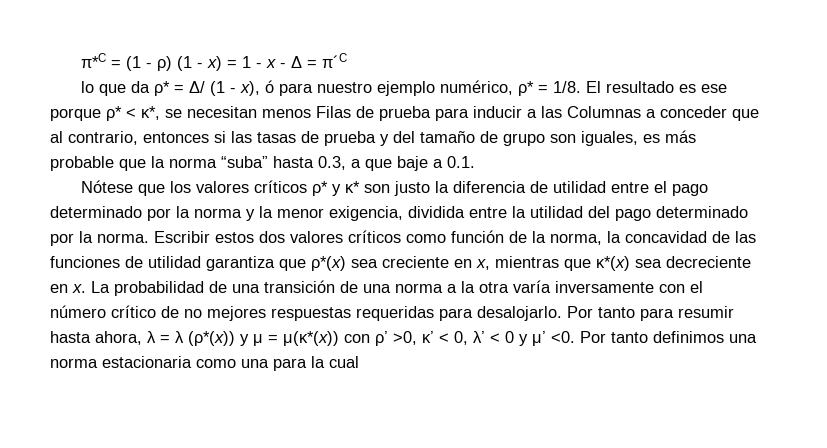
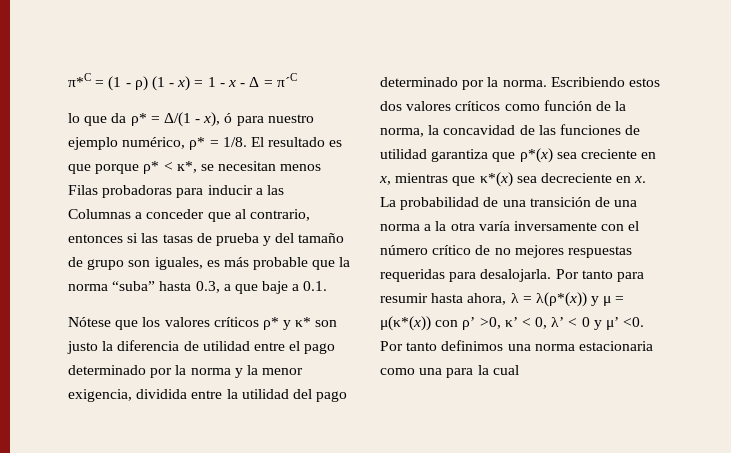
[188,81,225,96] Δ/ (1 -> [163,112,191,127] Δ/(1
[700,84,727,93] ese -> [68,164,91,174] que
[356,106,431,121] de prueba -> [102,185,173,198] probadoras
[344,181,360,193] ĸ* -> [295,317,312,327] κ*
[154,231,210,243] Escribir -> [550,77,625,87] Escribiendo
[596,256,630,271] ĸ*(x) -> [479,172,513,187] κ*(x)
[477,306,562,321] desalojarlo. -> [480,269,552,282] desalojarla.
[175,331,235,346] λ (ρ*(x)) -> [535,292,587,307] λ(ρ*(x))
[283,331,339,346] μ(ĸ*(x)) -> [380,316,431,331] μ(κ*(x))
[422,331,434,343] ĸ’ -> [504,317,518,327] κ’

